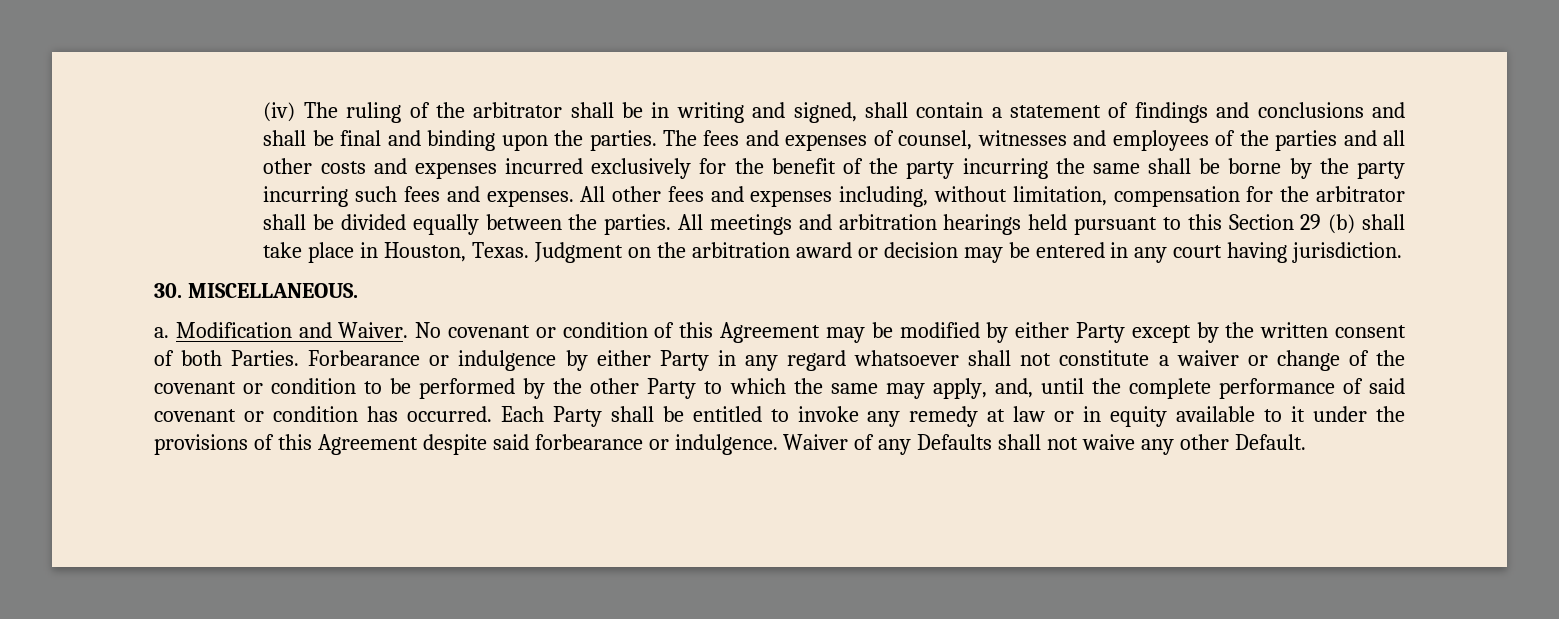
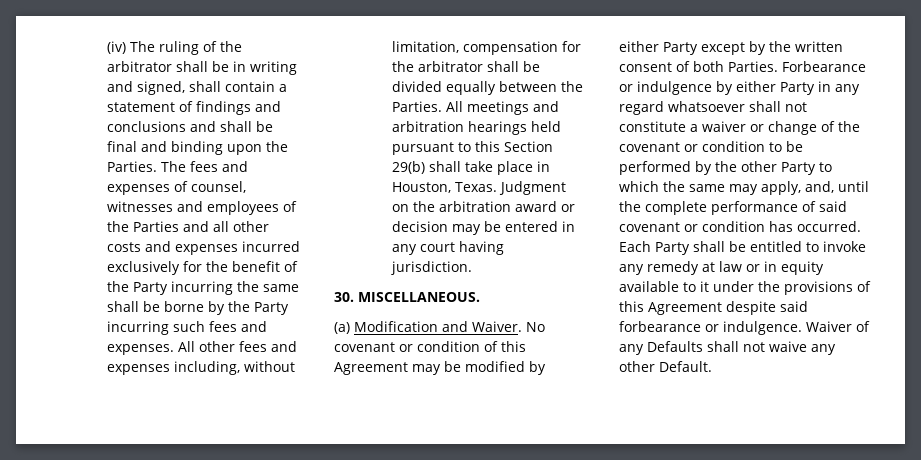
[589,130,657,151] parties. -> [107,161,158,172] Parties.
[1275,130,1338,151] parties -> [133,221,180,232] Parties
[906,161,955,179] party -> [133,282,169,295] Party
[1357,161,1405,179] party -> [254,302,290,315] Party
[604,214,672,235] parties. -> [392,101,443,112] Parties.
[1300,214,1356,234] 29 (b) -> [392,161,426,174] 29(b)
[154,327,169,338] a. -> [334,322,350,334] (a)

